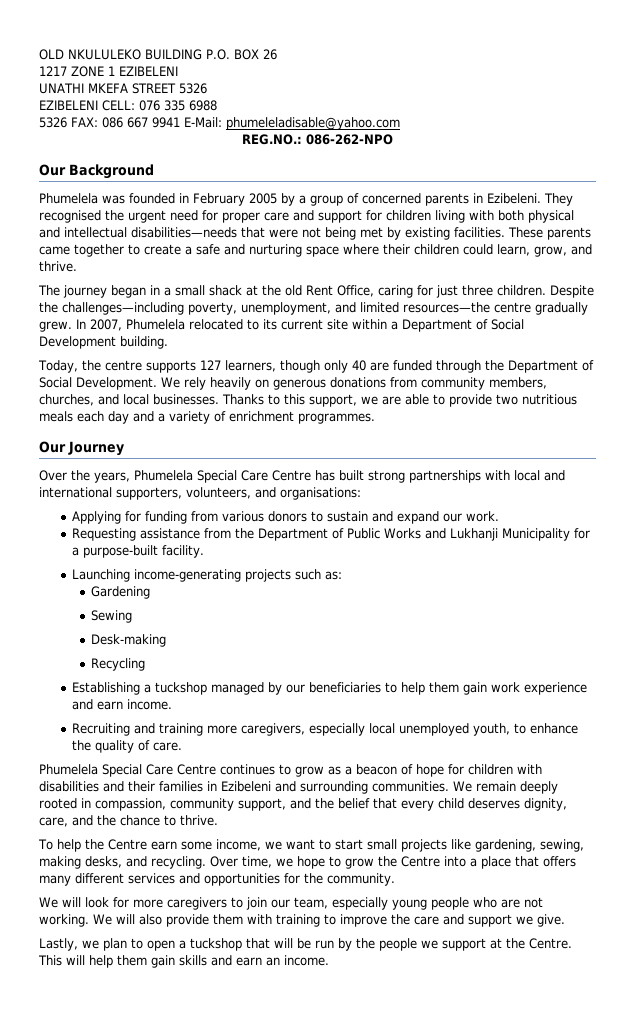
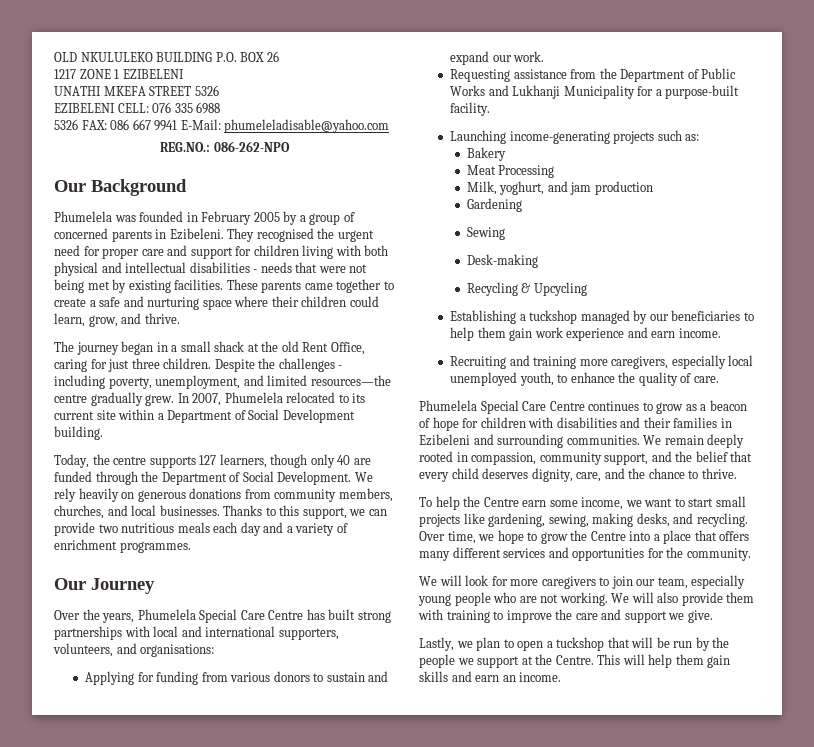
[131,227,237,238] disabilities—needs -> [189,262,292,273] disabilities - needs
[62,302,184,315] challenges—including -> [278,358,343,372] [54,375,105,389] challenges - including
[382,394,445,405] are able to -> [368,509,387,516] can
(343, 575) none -> [466,147,506,161] [466,165,555,178] [466,181,653,195] // Bakery // Meat Processing // Milk, yoghurt, and jam production
(146, 664) none -> [521,282,587,296] & Upcycling

